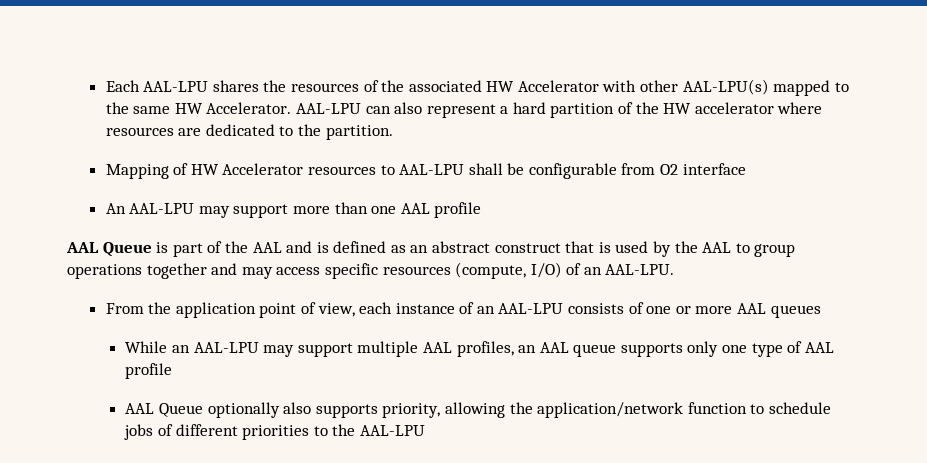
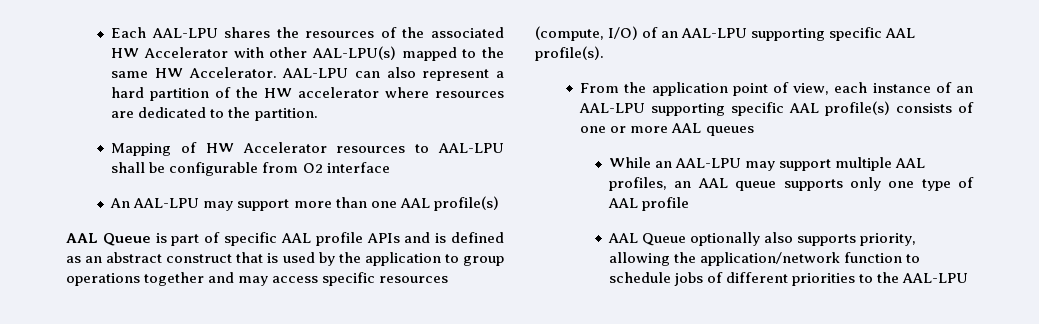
[434,202,482,218] profile -> [433,196,499,211] profile(s)
[224,241,282,253] the AAL -> [224,232,400,246] specific AAL profile APIs
[702,242,732,253] AAL -> [364,252,441,266] application
[605,264,675,275] AAL-LPU. -> [681,27,916,41] [535,46,604,61] AAL-LPU supporting specific AAL profile(s).
(564, 308) none -> [651,101,891,116] supporting specific AAL profile(s)

